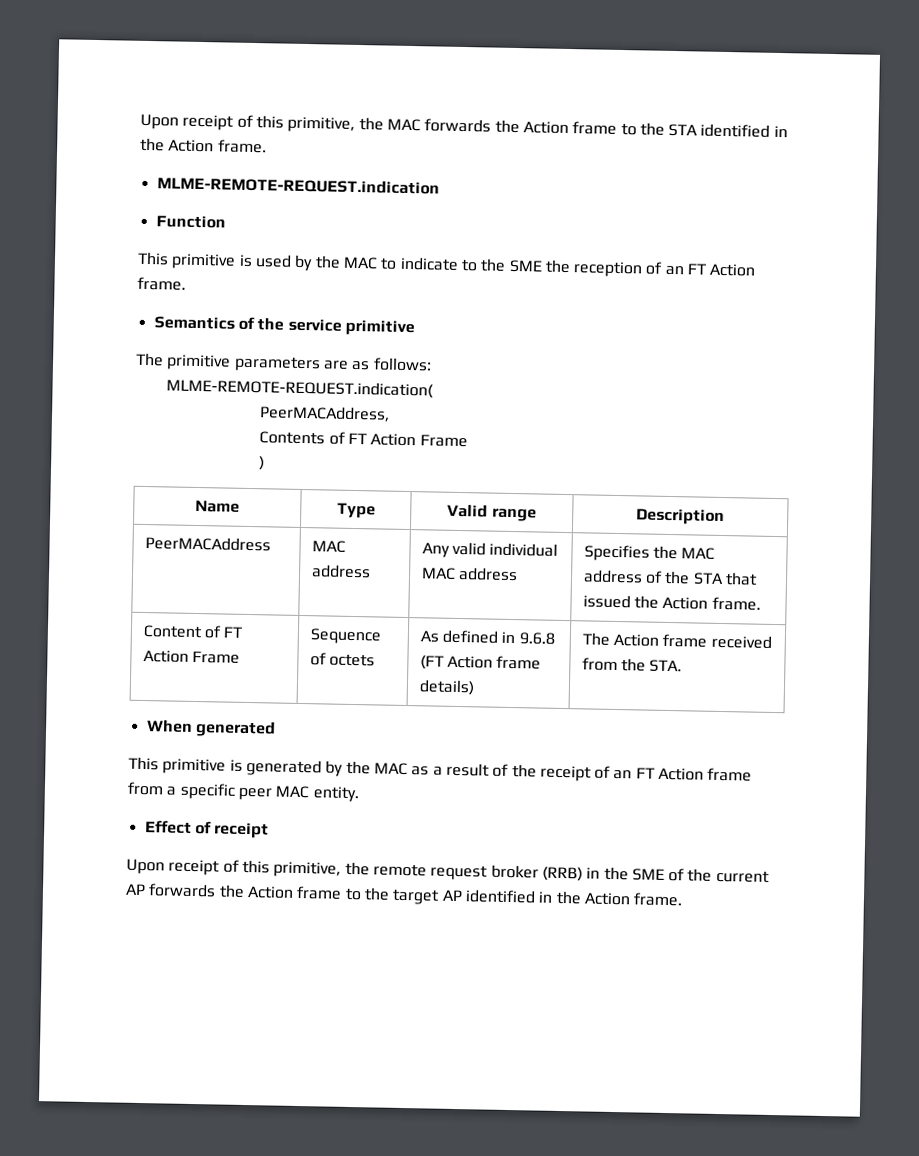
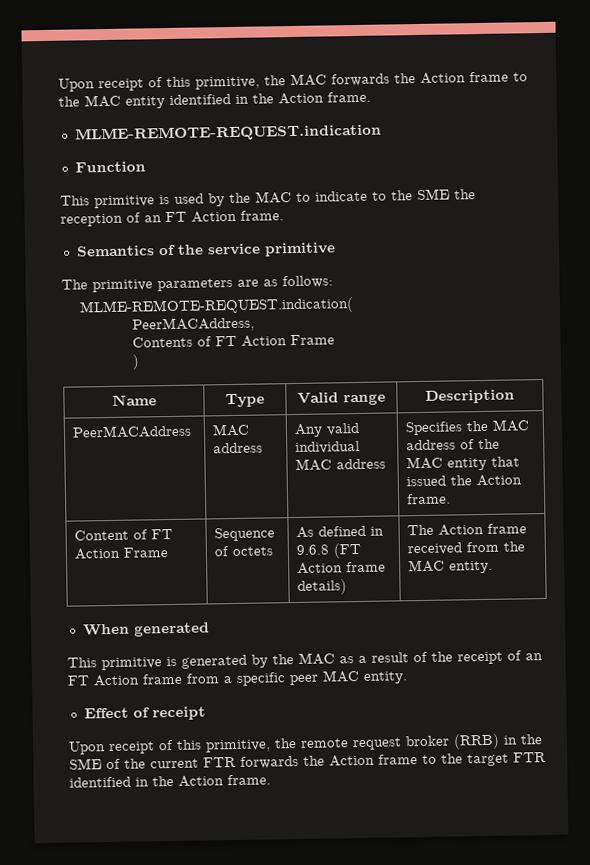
[668,123,699,137] STA -> [84,94,165,109] MAC entity
[692,572,724,586] STA -> [405,456,487,471] MAC entity
[649,659,683,673] STA. -> [407,559,493,574] MAC entity.
[125,883,146,896] AP -> [203,757,236,768] FTR
[441,889,463,902] AP -> [513,752,546,763] FTR

